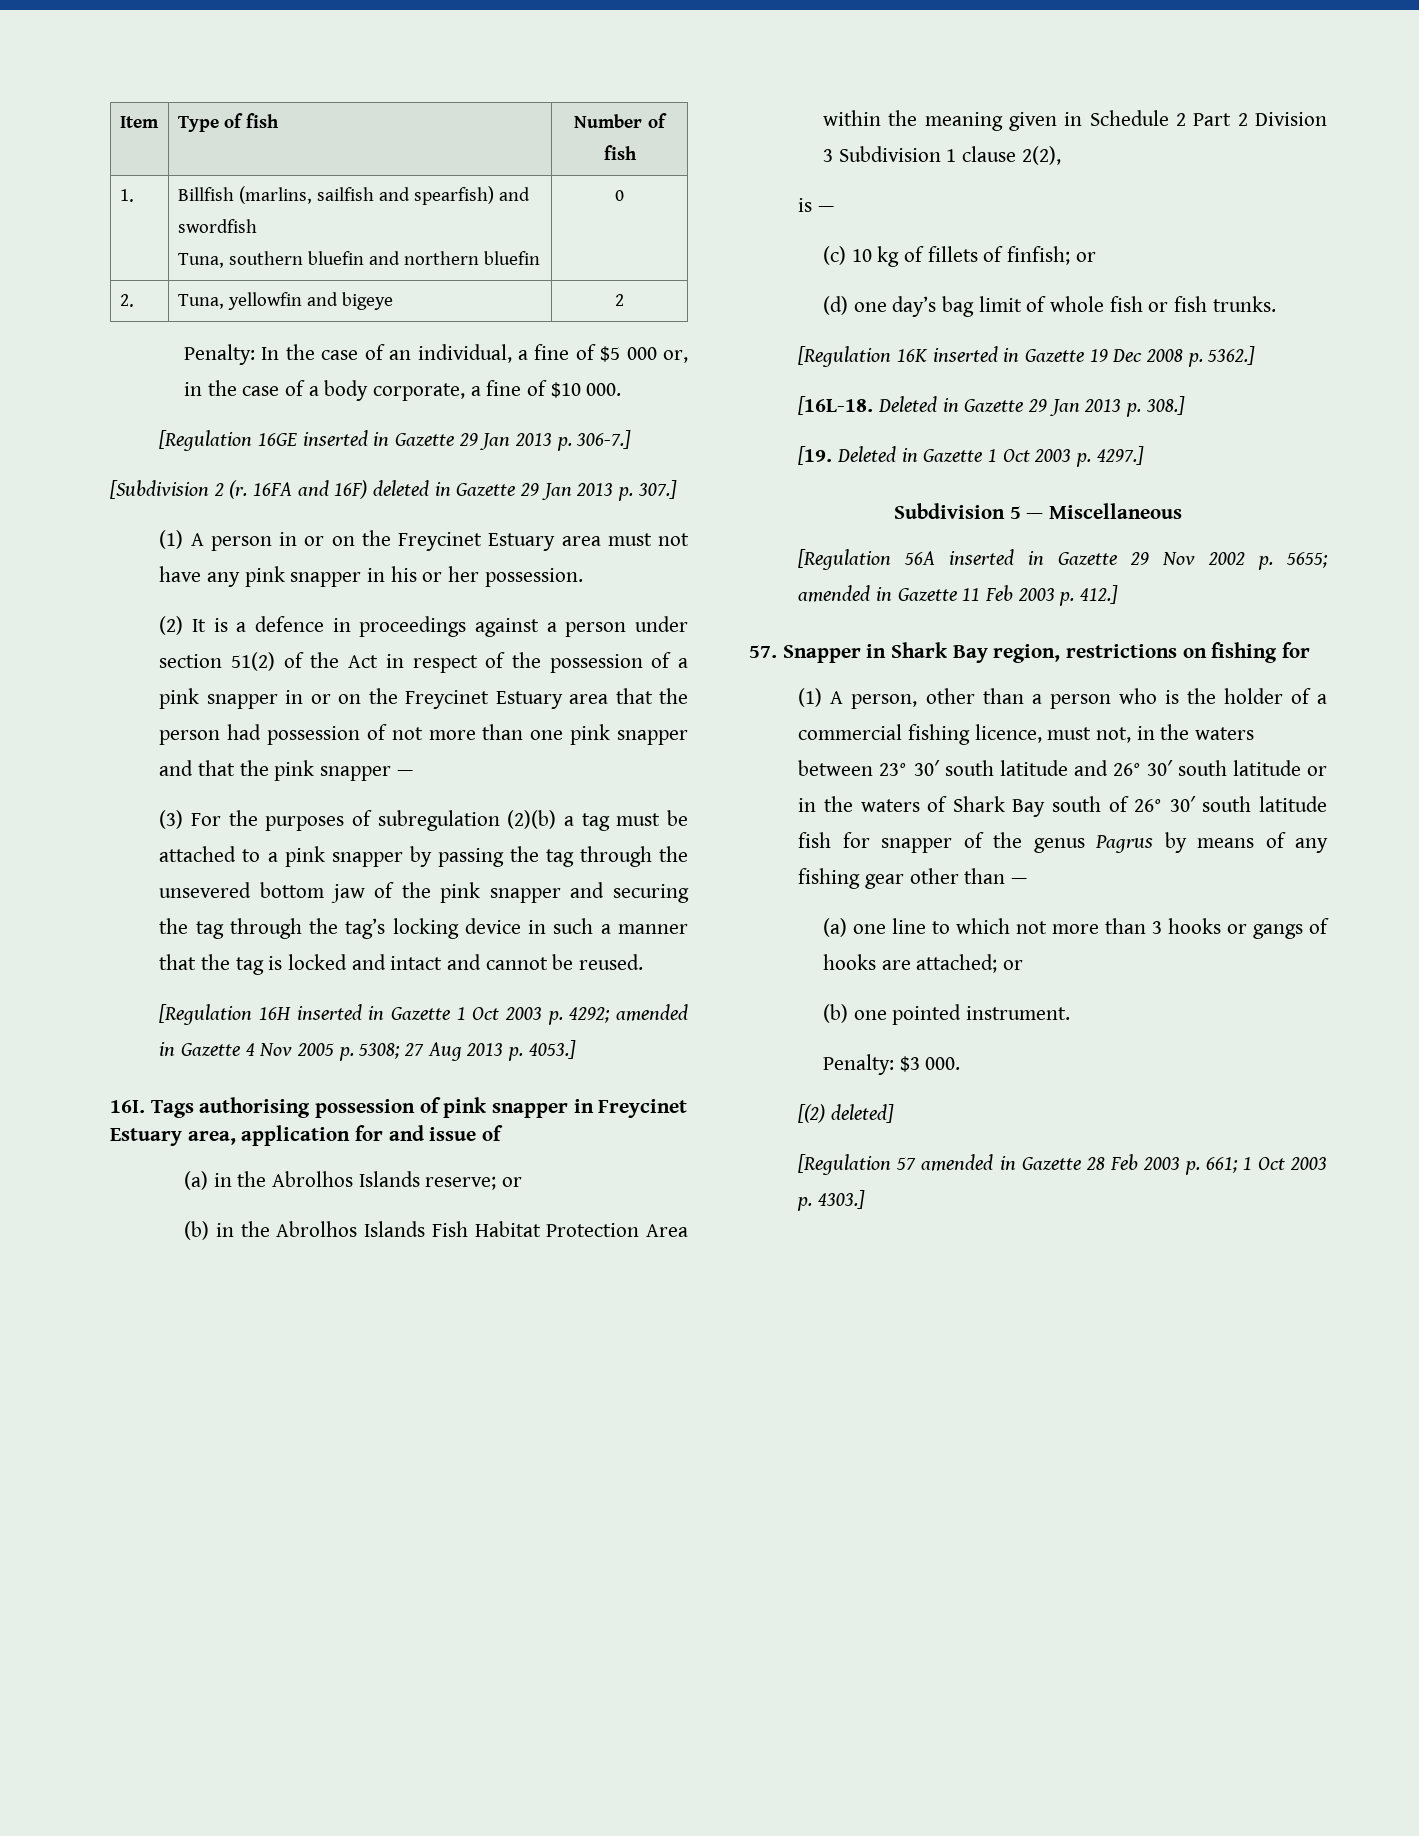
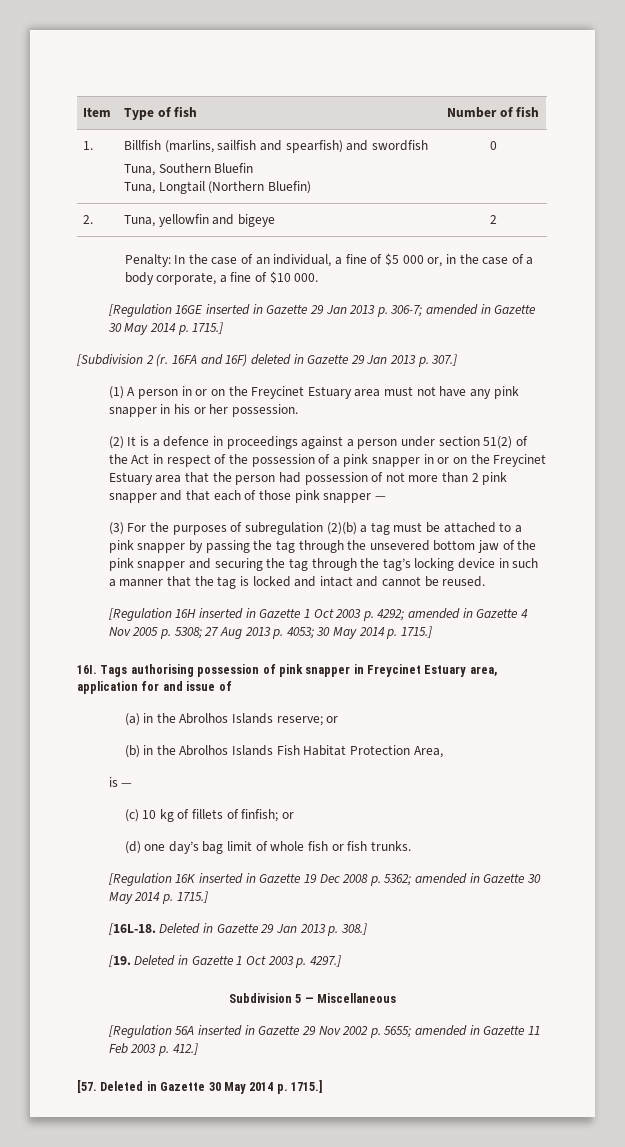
[228,251,541,265] southern bluefin and northern bluefin -> [158,163,254,173] [124,181,312,194] Southern Bluefin // Tuna, Longtail (Northern Bluefin)
[576,430,632,449] 306-7.] -> [390,304,537,317] [107,322,224,335] 306-7; amended in Gazette 30 May 2014 p. 1715.]
[530,730,564,740] one -> [471,473,479,482] 2
[239,760,269,776] the -> [213,490,291,501] each of those
[528,1040,576,1059] 4053.] -> [286,626,433,639] 4053; 30 May 2014 p. 1715.]
[646,1224,688,1237] [823,110,1327,131] [823,146,1061,165] Area within the meaning given in Schedule 2 Part 2 Division 3 Subdivision 1 clause 2(2), -> [413,746,443,758] Area,
[1207,346,1256,365] 5362.] -> [384,873,542,886] [108,891,208,904] 5362; amended in Gazette 30 May 2014 p. 1715.]
[749,642,1311,663] [798,688,1328,709] [798,724,1255,745] [798,760,1327,776] [798,796,1327,817] [798,832,1328,853] [798,868,1028,889] [823,918,1329,939] [823,954,1024,973] [823,1004,1071,1025] [823,1054,961,1075] [798,1104,895,1123] [798,1154,1328,1175] [797,1190,866,1211] 57. Snapper in Shark Bay region, restrictions on fishing for // (1) A person, other than a person who is the holder of a commercial fishing licence, must not, in the waters between 23° 30′ south latitude and 26° 30′ south latitude or in the waters of Shark Bay south of 26° 30′ south latitude fish for snapper of the genus Pagrus by means of any fishing gear other than — // (a) one line to which not more than 3 hooks or gangs of hooks are attached; or // (b) one pointed instrument. // Penalty: $3 000. // [(2) deleted] // [Regulation 57 amended in Gazette 28 Feb 2003 p. 661; 1 Oct 2003 p. 4303.] -> [77,1080,322,1094] [57. Deleted in Gazette 30 May 2014 p. 1715.]

